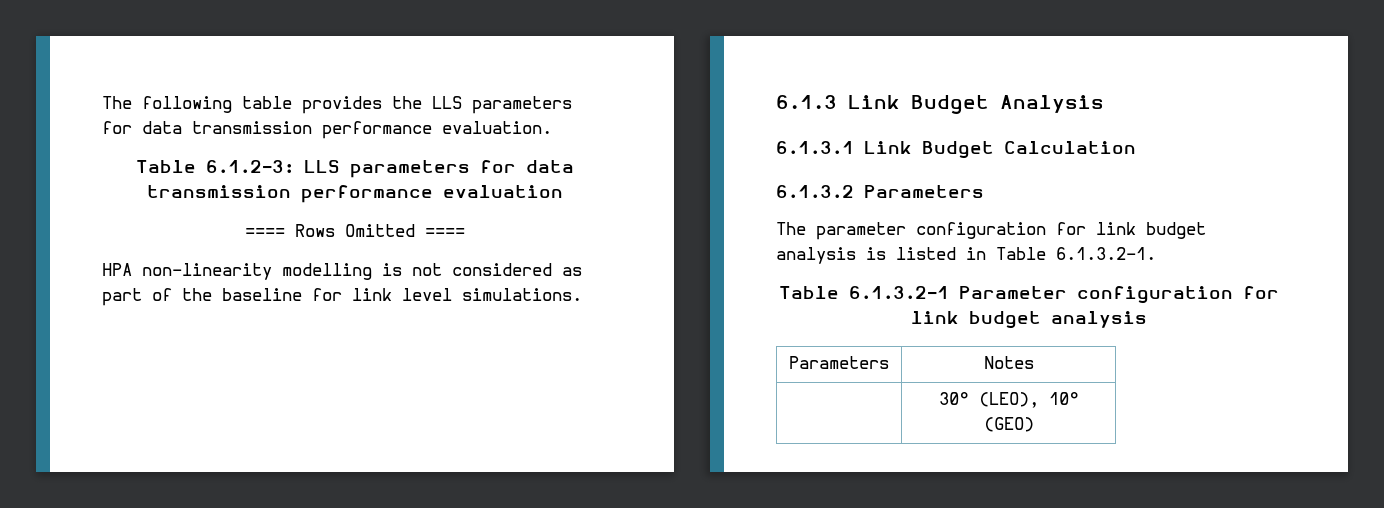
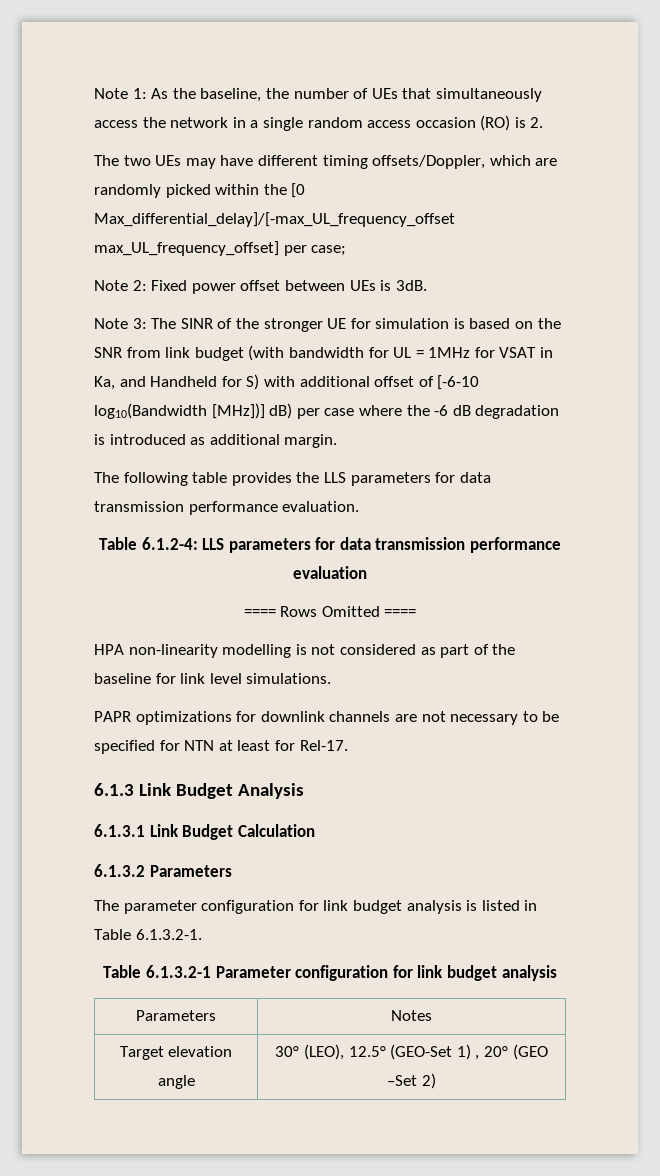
(102, 102) none -> [94,88,542,102] [94,115,544,131] [94,155,558,169] [94,183,306,198] [94,212,455,227] [94,241,347,256] [94,280,427,294] [94,318,561,332] [94,345,554,361] [94,374,480,390] [94,403,560,419] [94,434,338,448] Note 1: As the baseline, the number of UEs that simultaneously access the network in a single random access occasion (RO) is 2. // The two UEs may have different timing offsets/Doppler, which are randomly picked within the [0 Max_differential_delay]/[-max_UL_frequency_offset max_UL_frequency_offset] per case; // Note 2: Fixed power offset between UEs is 3dB. // Note 3: The SINR of the stronger UE for simulation is based on the SNR from link budget (with bandwidth for UL = 1MHz for VSAT in Ka, and Handheld for S) with additional offset of [-6-10 log10(Bandwidth [MHz])] dB) per case where the -6 dB degradation is introduced as additional margin. //
[206,160,294,173] 6.1.2-3: -> [141,537,198,550] 6.1.2-4:
(582, 294) none -> [94,711,560,725] [94,740,348,754] // PAPR optimizations for downlink channels are not necessary to be specified for NTN at least for Rel-17.
(1034, 362) none -> [119,1046,233,1060] [157,1075,195,1089] Target elevation angle
[1048,392,1079,405] [983,417,1034,432] 10° (GEO) -> [348,1044,548,1060] [387,1073,436,1089] 12.5° (GEO-Set 1) , 20° (GEO –Set 2)

